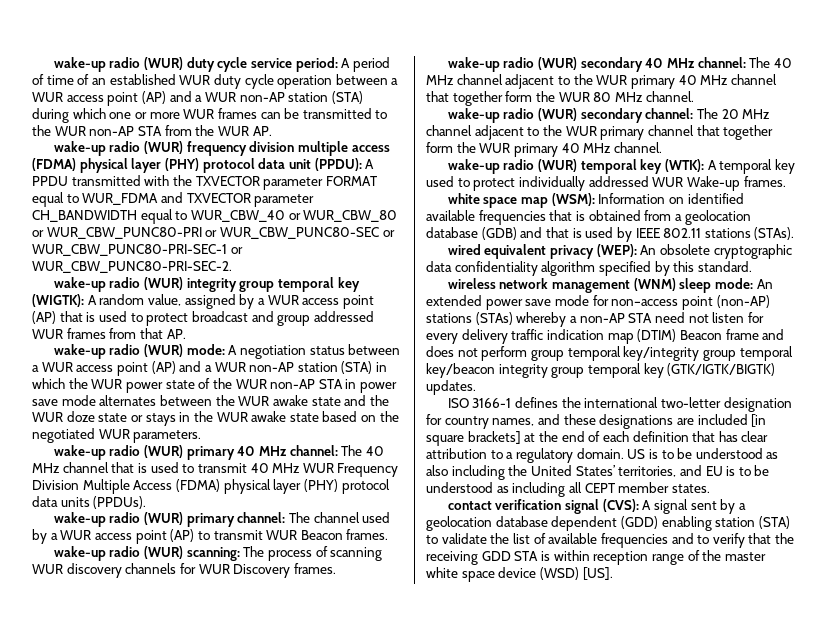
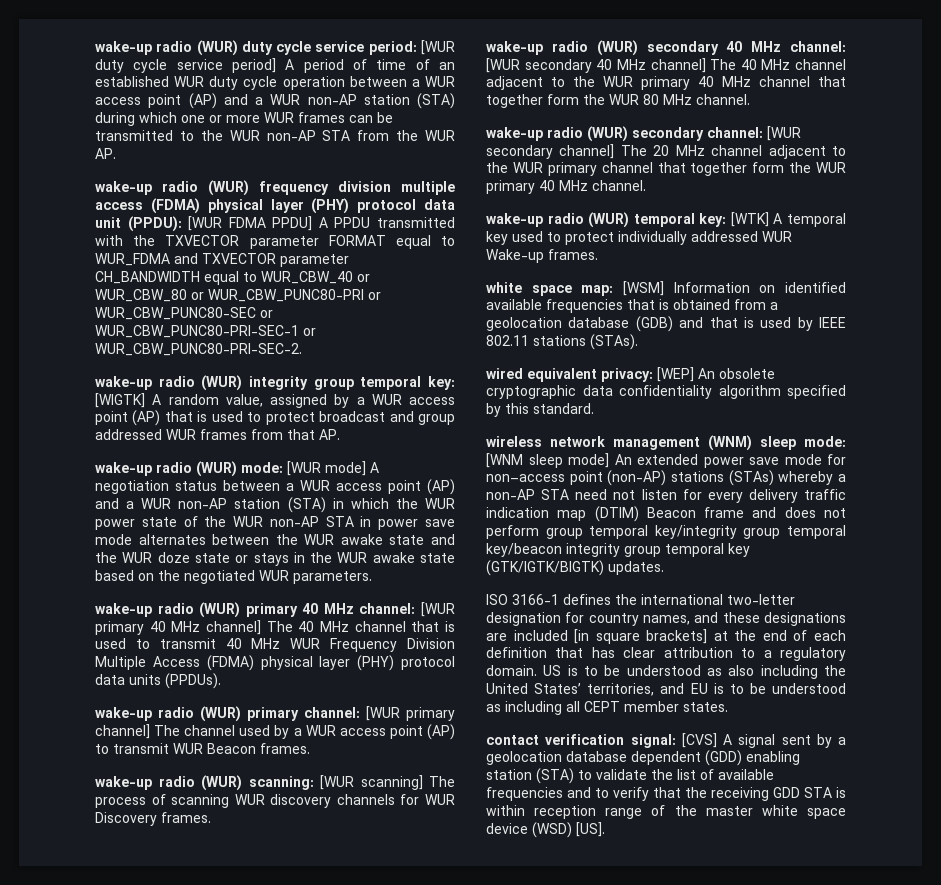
(338, 64) none -> [420,40,455,55] [95,58,276,73] [WUR duty cycle service period]
(362, 164) none -> [188,216,313,231] [WUR FDMA PPDU]
[337,277,360,292] [32,294,84,307] key (WIGTK): -> [428,376,455,390] [95,393,145,408] key: [WIGTK]
(225, 349) none -> [287,461,366,476] [WUR mode]
(338, 450) none -> [421,602,455,617] [95,620,261,635] [WUR primary 40 MHz channel]
(286, 517) none -> [366,706,455,721] [95,724,150,739] [WUR primary channel]
(240, 554) none -> [320,775,423,790] [WUR scanning]
(746, 62) none -> [486,58,706,73] [WUR secondary 40 MHz channel]
(694, 113) none -> [767,126,801,141] [486,144,615,159] [WUR secondary channel]
[640,159,704,174] key (WTK): -> [699,212,769,227] key: [WTK]
[520,193,595,208] map (WSM): -> [581,281,664,296] map: [WSM]
[549,244,637,259] privacy (WEP): -> [601,367,694,382] privacy: [WEP]
(753, 283) none -> [486,453,609,468] [WNM sleep mode]
[564,499,639,514] signal (CVS): -> [630,733,717,748] signal: [CVS]

